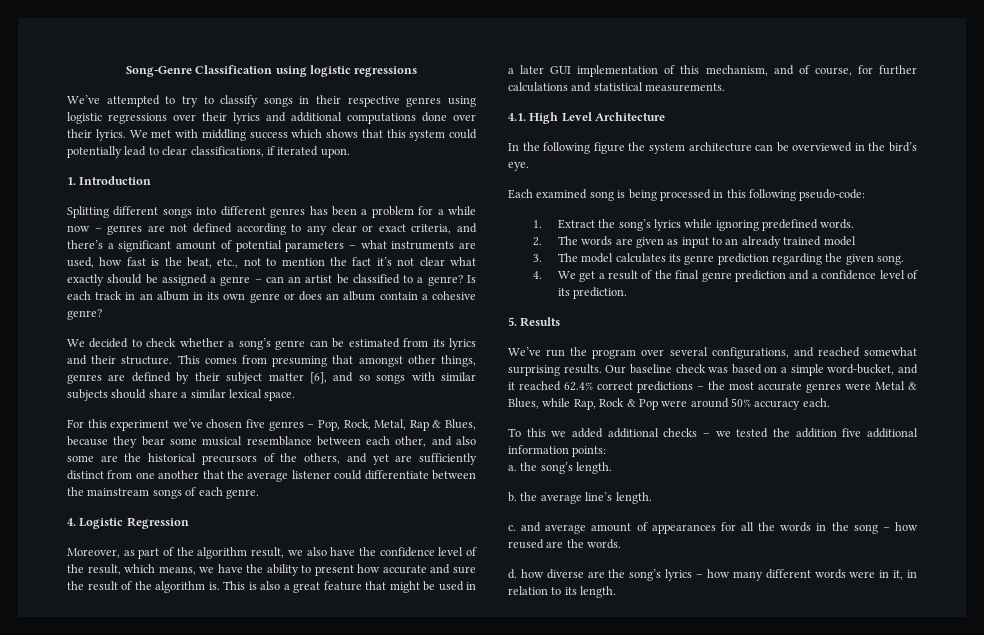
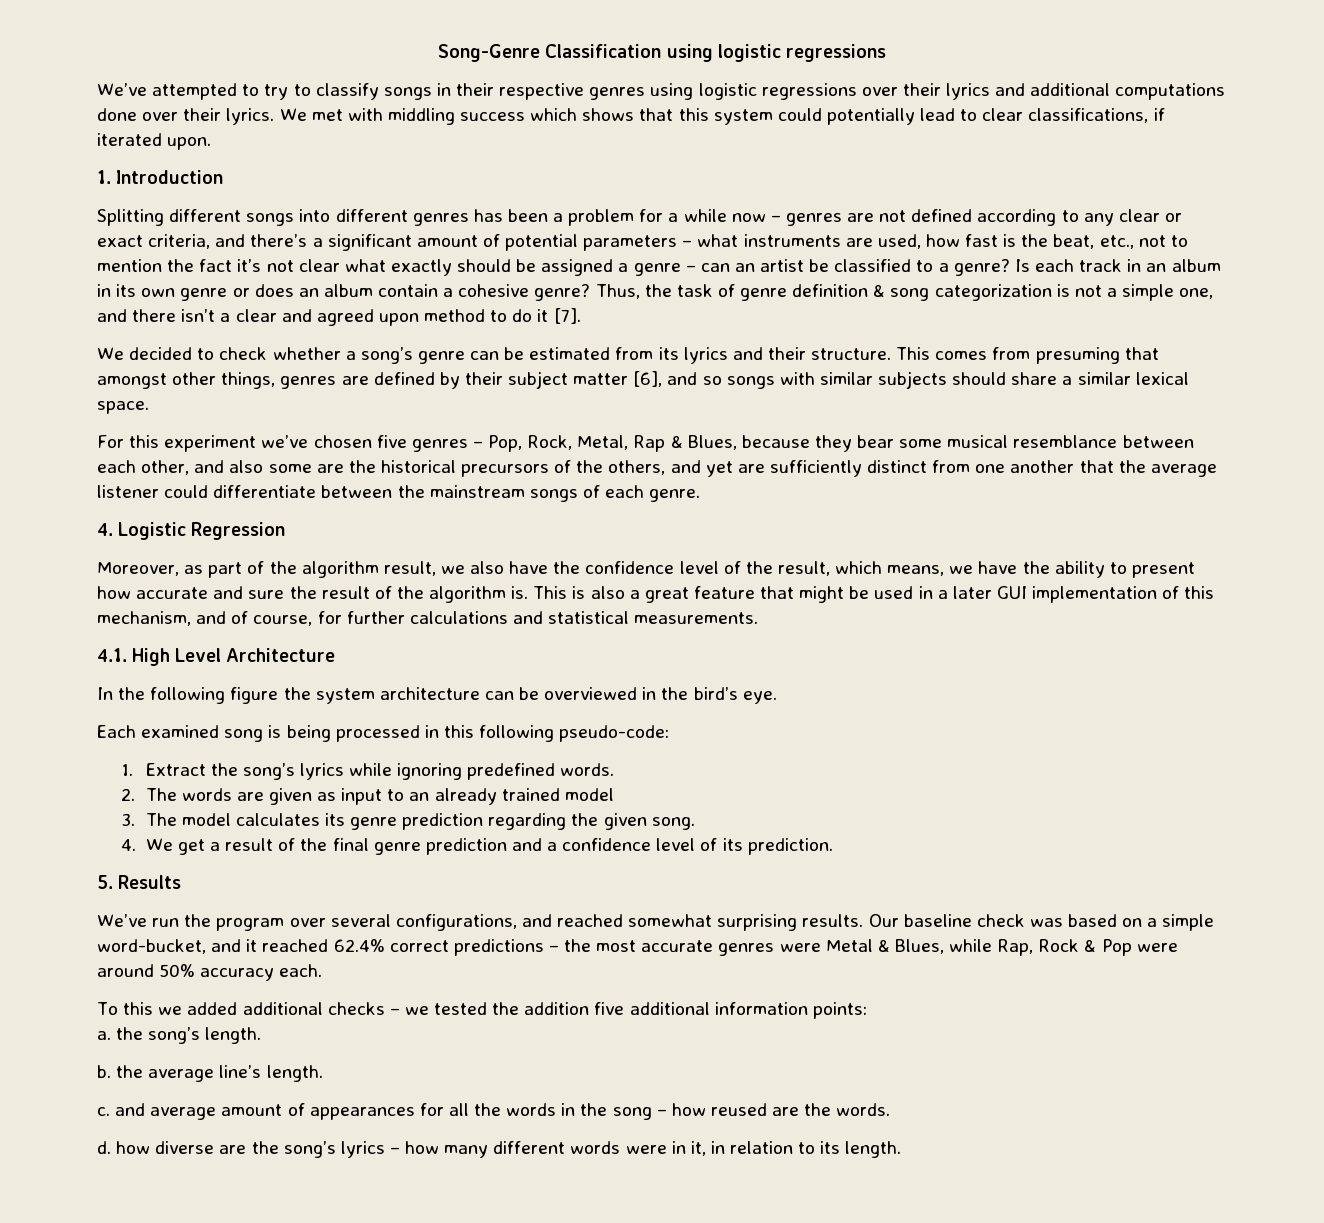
(102, 314) none -> [595,284,1214,301] [97,308,581,326] Thus, the task of genre definition & song categorization is not a simple one, and there isn’t a clear and agreed upon method to do it [7].

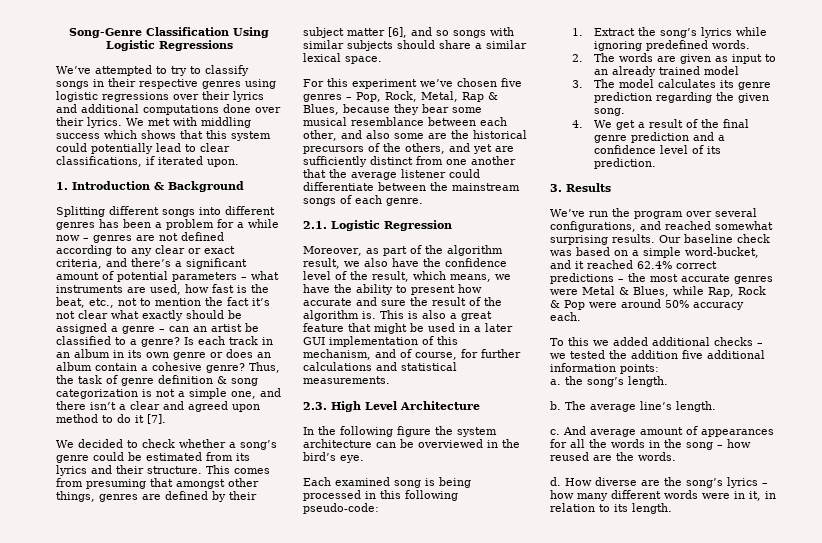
[666,44,886,62] using logistic regressions -> [233,27,269,38] [105,40,233,51] Using Logistic Regressions
(224, 177) none -> [154,181,244,192] & Background
[470,351,500,360] can -> [93,452,124,461] could
[97,523,113,536] 4. -> [303,221,327,229] 2.1.
[97,648,127,662] 4.1. -> [303,402,327,410] 2.3.
[97,875,113,889] 5. -> [550,184,562,192] 3.
[116,1065,144,1078] the -> [565,401,586,410] The
[115,1103,146,1116] and -> [563,426,586,435] And
[116,1141,151,1154] how -> [565,478,592,486] How

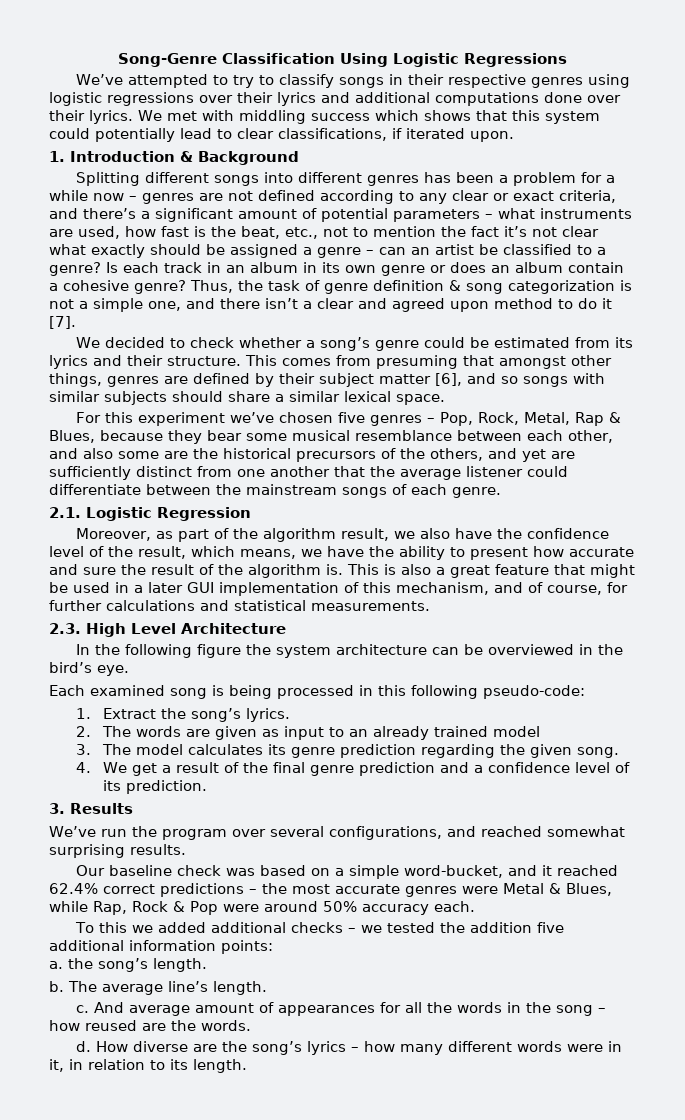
[700,27,767,38] [593,40,750,51] lyrics while ignoring predefined words. -> [246,708,291,722] lyrics.
(655, 238) none -> (186, 849) //

